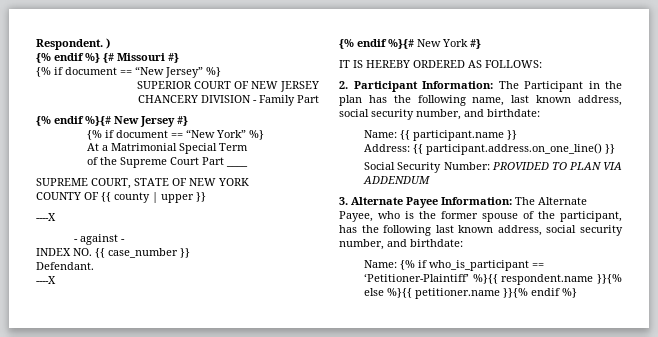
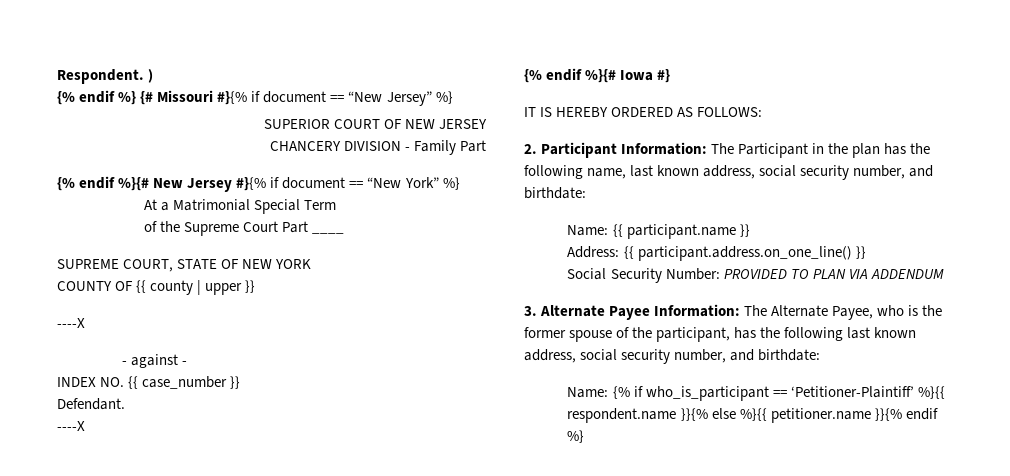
[168,53,179,63] [36,67,51,77] #} // {% -> [217,91,248,105] #}{%
[177,116,188,126] [86,130,102,140] #} // {% -> [236,177,267,191] #}{%
[417,39,468,47] New York -> [620,70,654,81] Iowa

